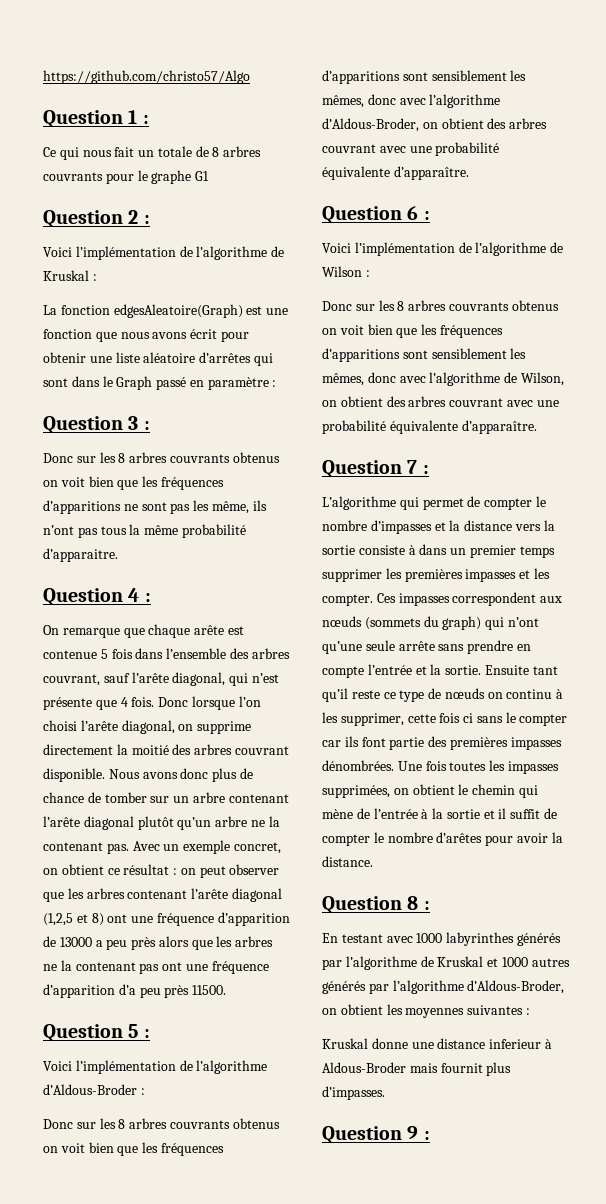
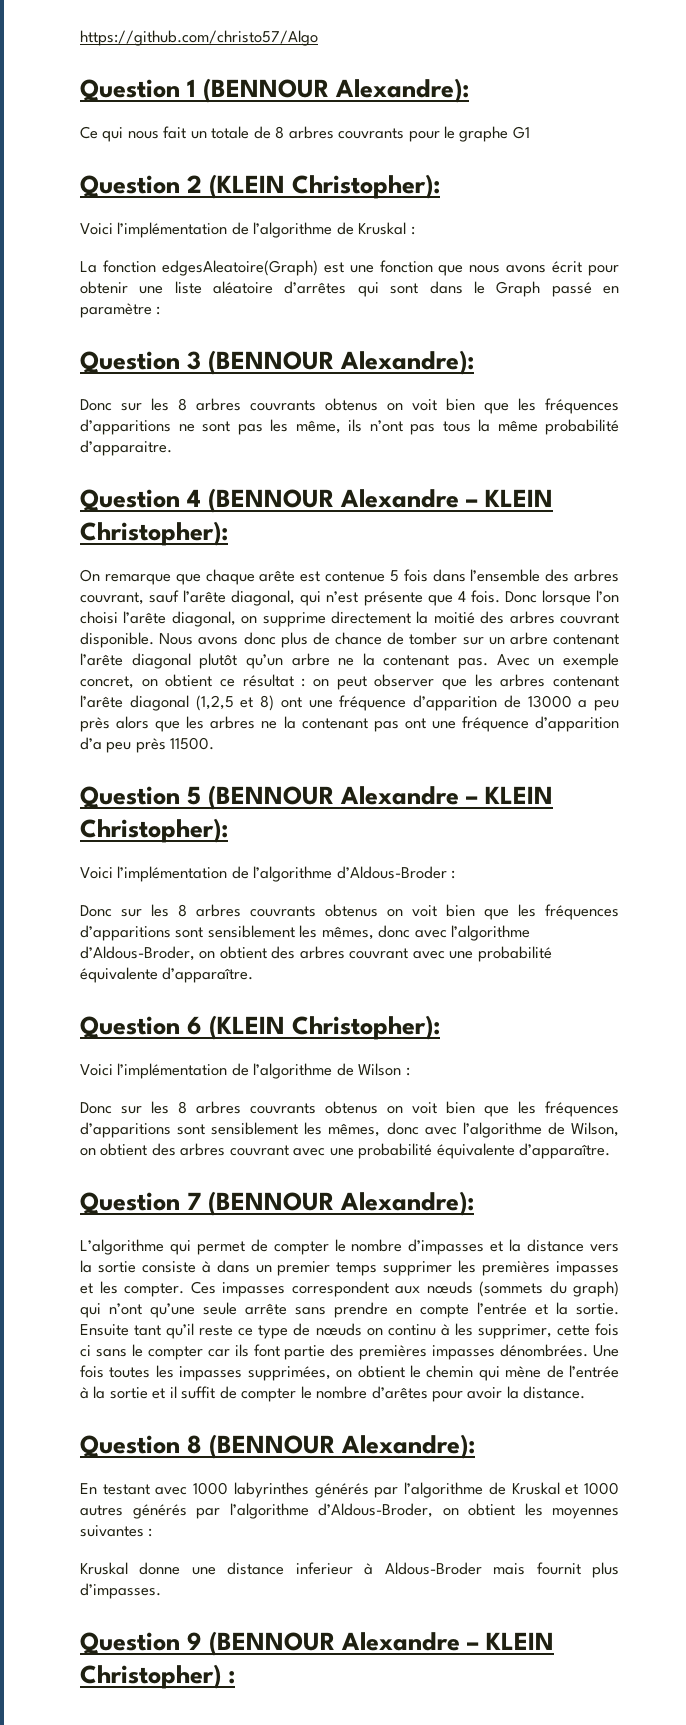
[142,115,149,124] : -> [203,78,470,103] (BENNOUR Alexandre):
[143,215,150,224] : -> [209,174,441,199] (KLEIN Christopher):
[143,421,150,430] : -> [208,350,475,375] (BENNOUR Alexandre):
[144,593,151,602] : -> [208,488,554,513] [80,521,228,546] (BENNOUR Alexandre – KLEIN Christopher):
[143,1029,150,1038] : -> [208,785,554,810] [80,818,228,843] (BENNOUR Alexandre – KLEIN Christopher):
[423,211,430,220] : -> [209,1015,441,1040] (KLEIN Christopher):
[422,465,429,474] : -> [208,1191,475,1216] (BENNOUR Alexandre):
[423,901,430,910] : -> [209,1434,476,1459] (BENNOUR Alexandre):
(419, 1133) none -> [209,1631,555,1656] [80,1664,221,1689] (BENNOUR Alexandre – KLEIN Christopher)

